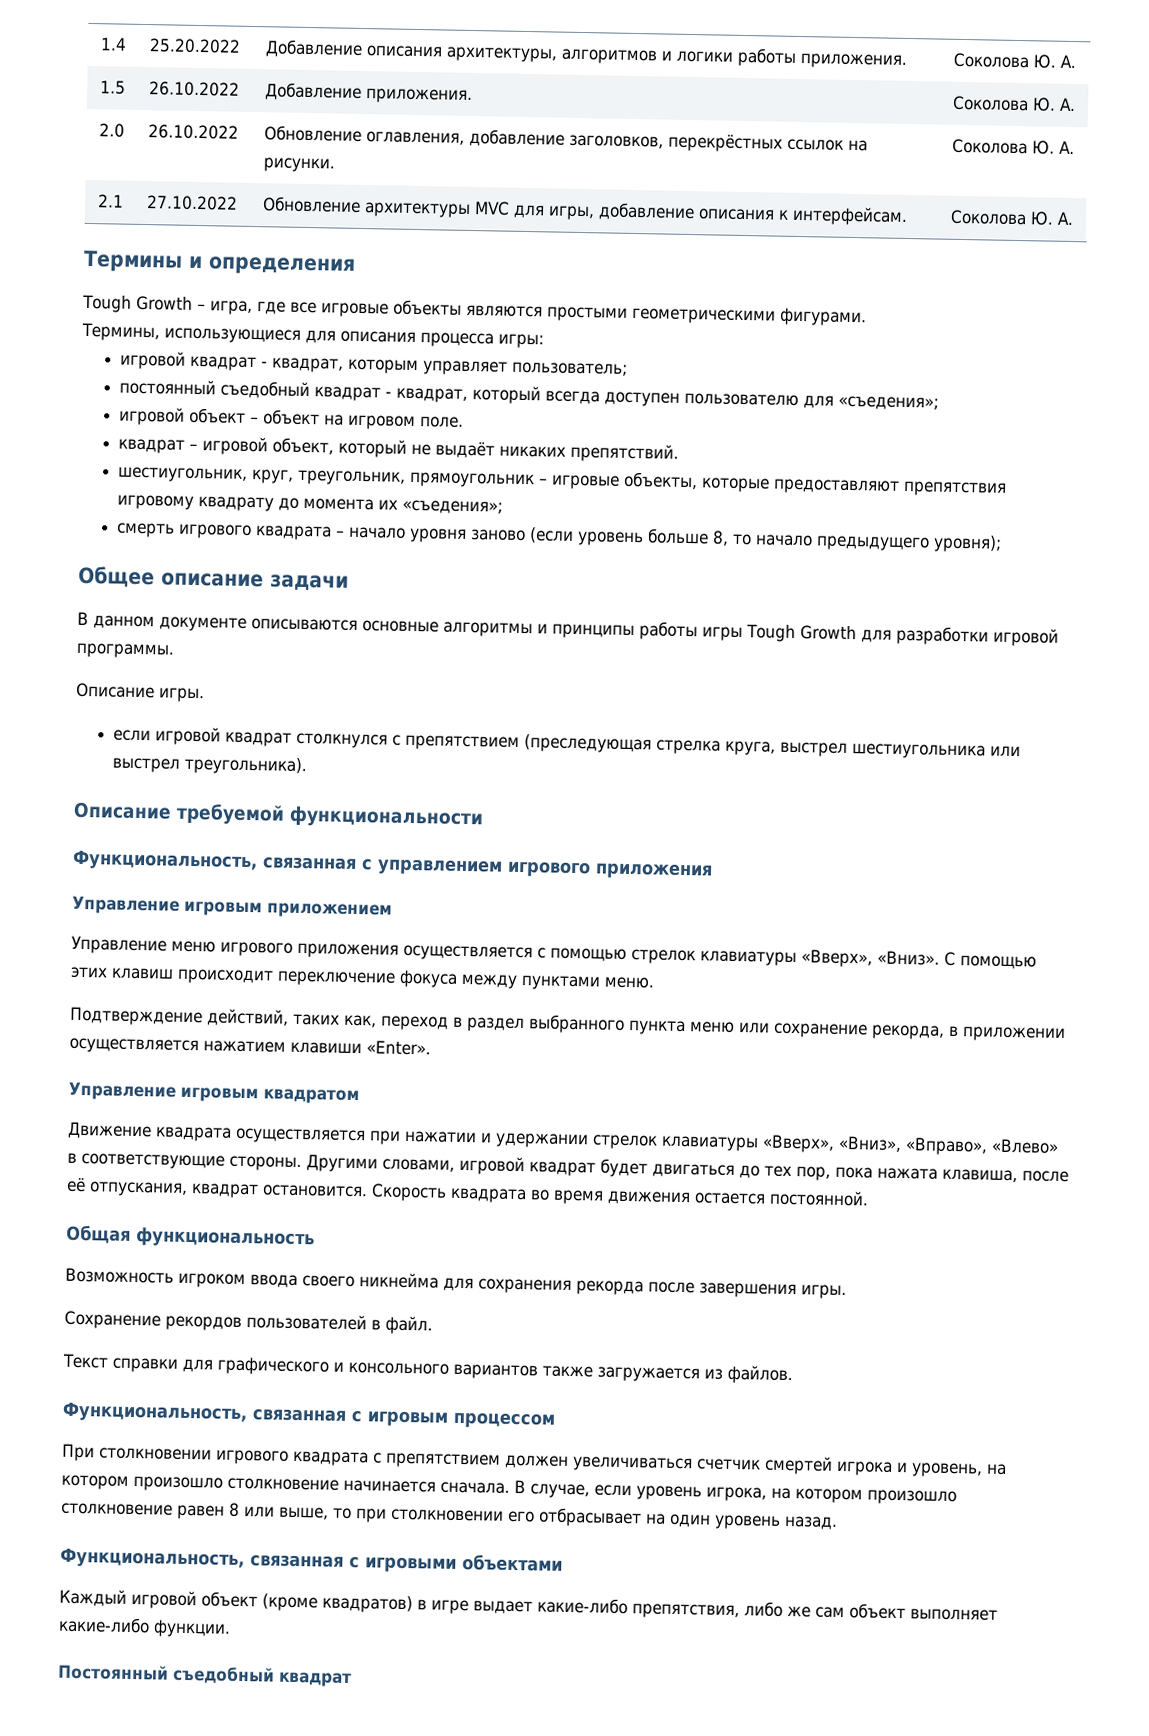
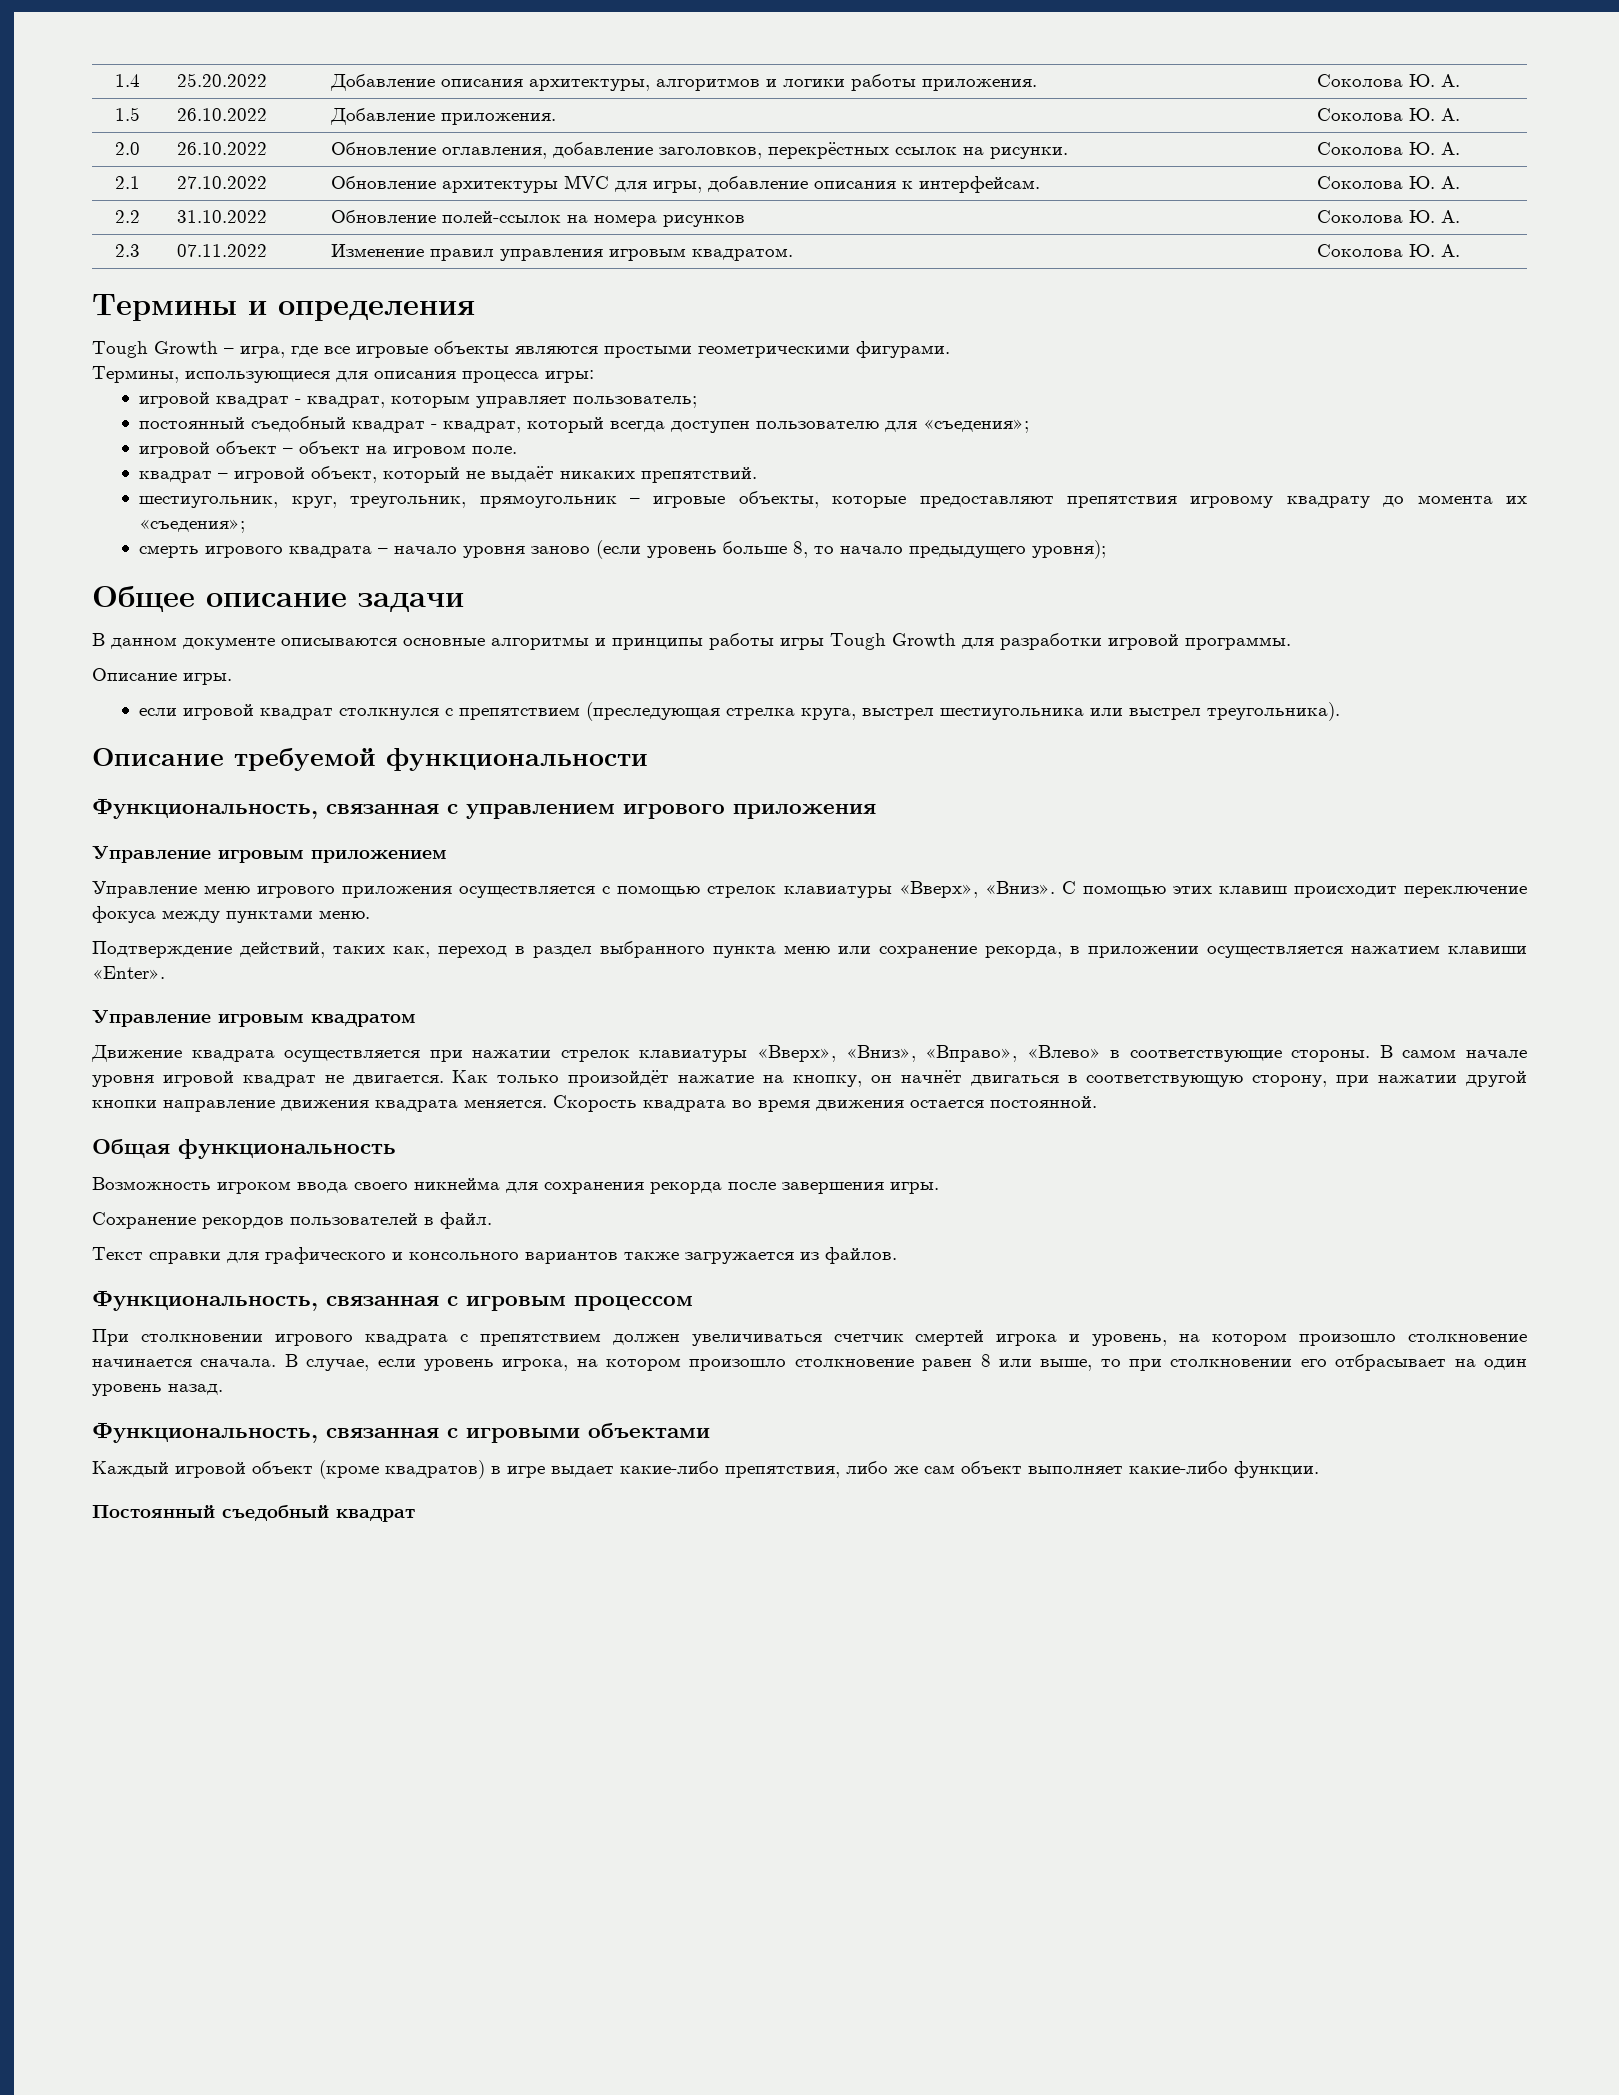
(1075, 218) none -> [115,210,140,223] [176,210,267,223] [330,210,745,227] [1316,210,1460,223] [115,244,140,257] [176,244,267,257] [330,244,793,261] [1316,244,1460,257] // 2.2 | 31.10.2022 | Обновление полей-ссылок на номера рисунков | Соколова Ю. А. // 2.3 | 07.11.2022 | Изменение правил управления игровым квадратом. | Соколова Ю. А.
[480,1132,589,1149] и удержании -> (552, 1054) none
[306,1154,1069,1183] [66,1177,368,1199] Другими словами, игровой квадрат будет двигаться до тех пор, пока нажата клавиша, после её отпускания, квадрат остановится. -> [1379,1045,1527,1058] [92,1070,1528,1087] [92,1099,547,1112] В самом начале уровня игровой квадрат не двигается. Как только произойдёт нажатие на кнопку, он начнёт двигаться в соответствующую сторону, при нажатии другой кнопки направление движения квадрата меняется.

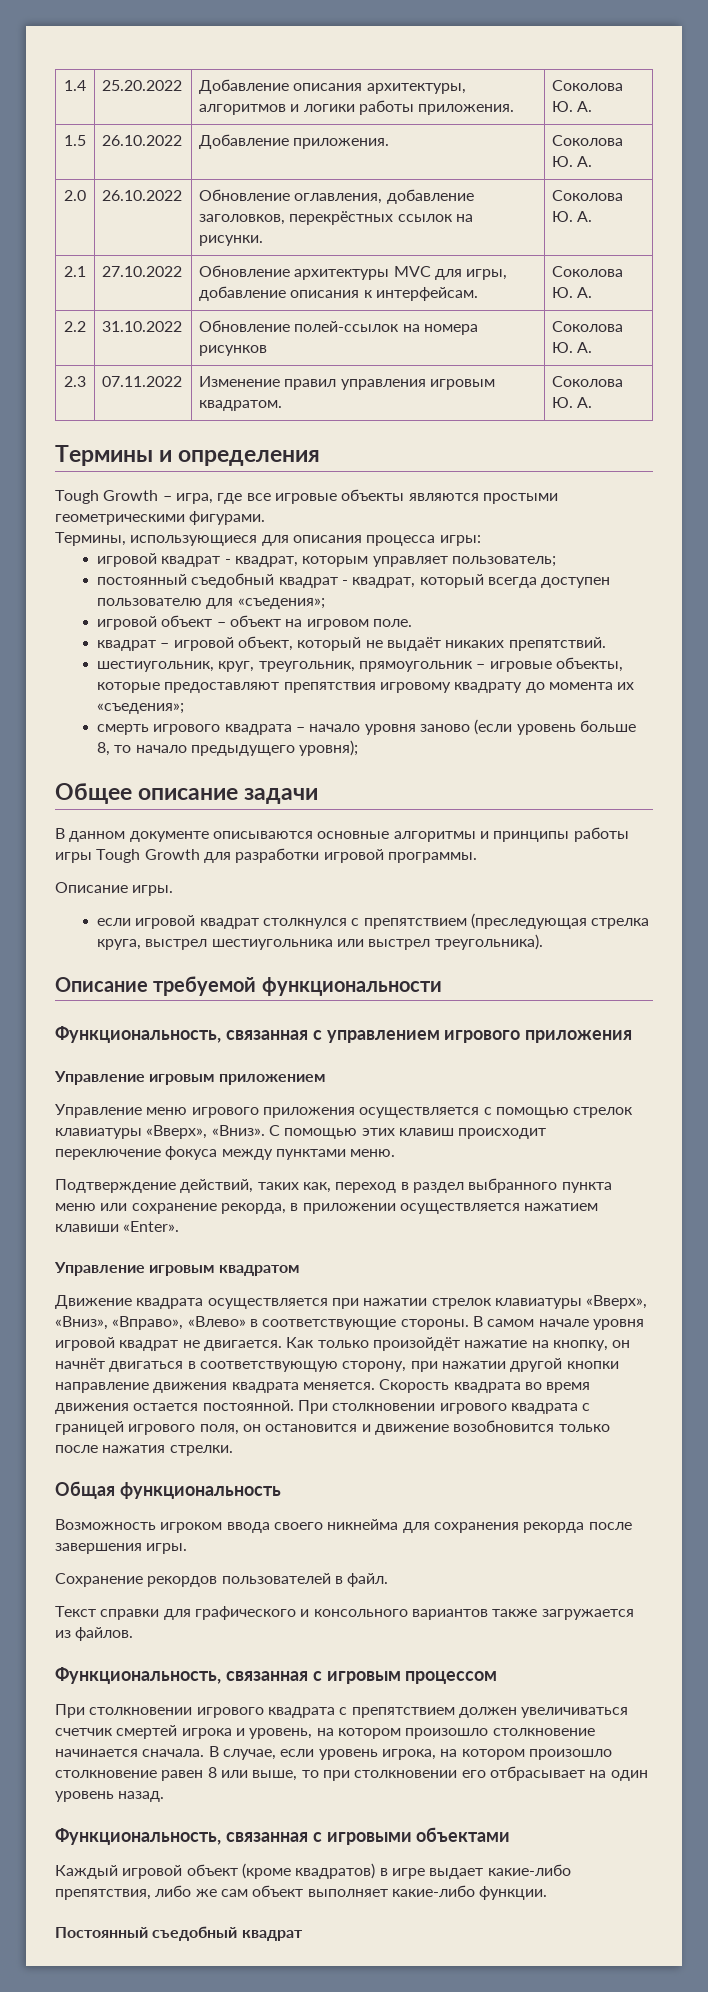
(1097, 1102) none -> [297,1400,591,1414] [55,1420,610,1435] [55,1445,233,1456] При столкновении игрового квадрата с границей игрового поля, он остановится и движение возобновится только после нажатия стрелки.

